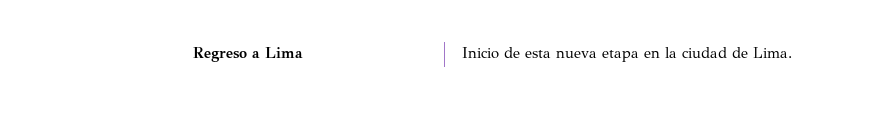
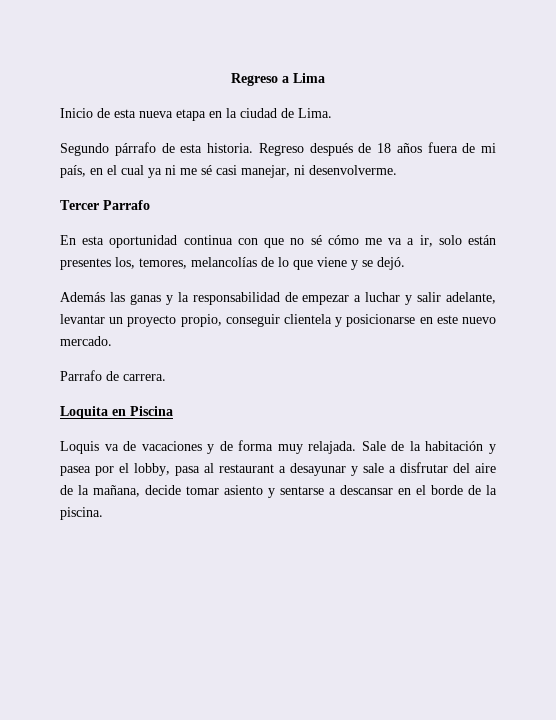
(792, 52) none -> [60,142,496,156] [60,165,397,178] [60,200,150,210] [60,235,497,248] [60,257,405,270] [60,292,497,305] [60,314,496,327] [60,336,112,346] [60,370,166,381] [60,406,173,419] [60,440,497,454] [60,462,496,476] [60,485,497,498] [60,507,103,520] // Segundo párrafo de esta historia. Regreso después de 18 años fuera de mi país, en el cual ya ni me sé casi manejar, ni desenvolverme. // Tercer Parrafo // En esta oportunidad continua con que no sé cómo me va a ir, solo están presentes los, temores, melancolías de lo que viene y se dejó. // Además las ganas y la responsabilidad de empezar a luchar y salir adelante, levantar un proyecto propio, conseguir clientela y posicionarse en este nuevo mercado. // Parrafo de carrera. // Loquita en Piscina // Loquis va de vacaciones y de forma muy relajada. Sale de la habitación y pasea por el lobby, pasa al restaurant a desayunar y sale a disfrutar del aire de la mañana, decide tomar asiento y sentarse a descansar en el borde de la piscina.

